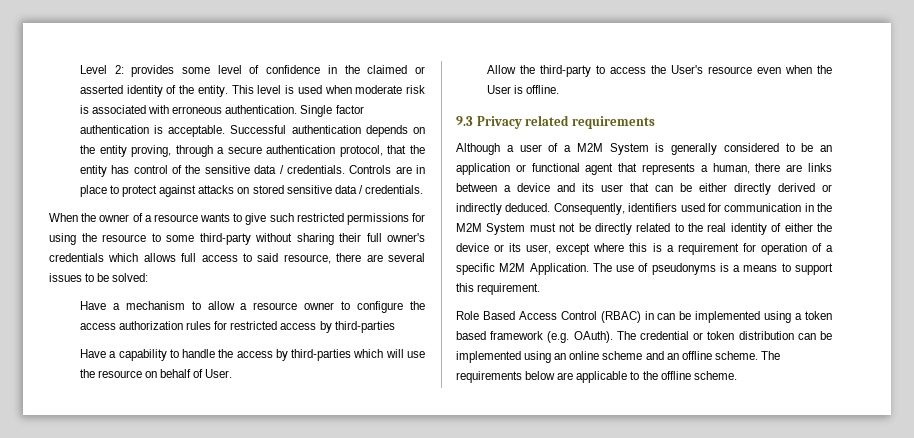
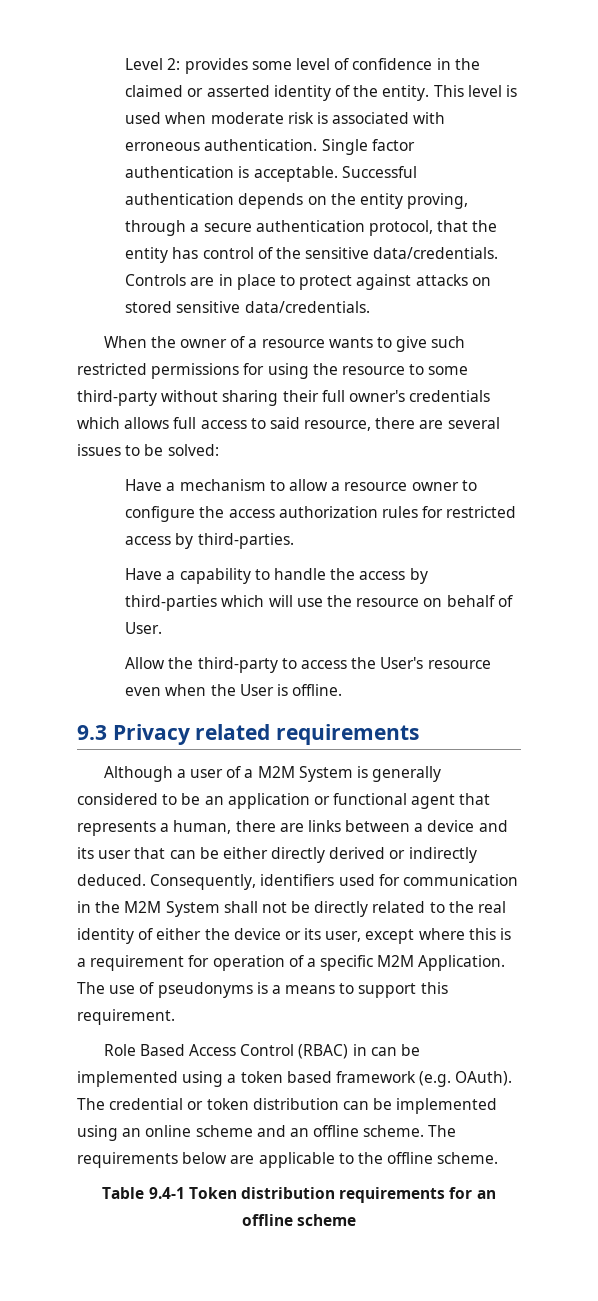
[254,165,345,174] data / credentials. -> [373,247,499,259] data/credentials.
[334,185,423,194] data / credentials. -> [244,301,370,313] data/credentials.
[334,321,395,333] third-parties -> [197,533,294,549] third-parties.
[529,223,556,232] must -> [223,901,258,913] shall
(737, 375) none -> [102,1187,496,1203] [241,1214,357,1226] // Table 9.4-1 Token distribution requirements for an offline scheme

